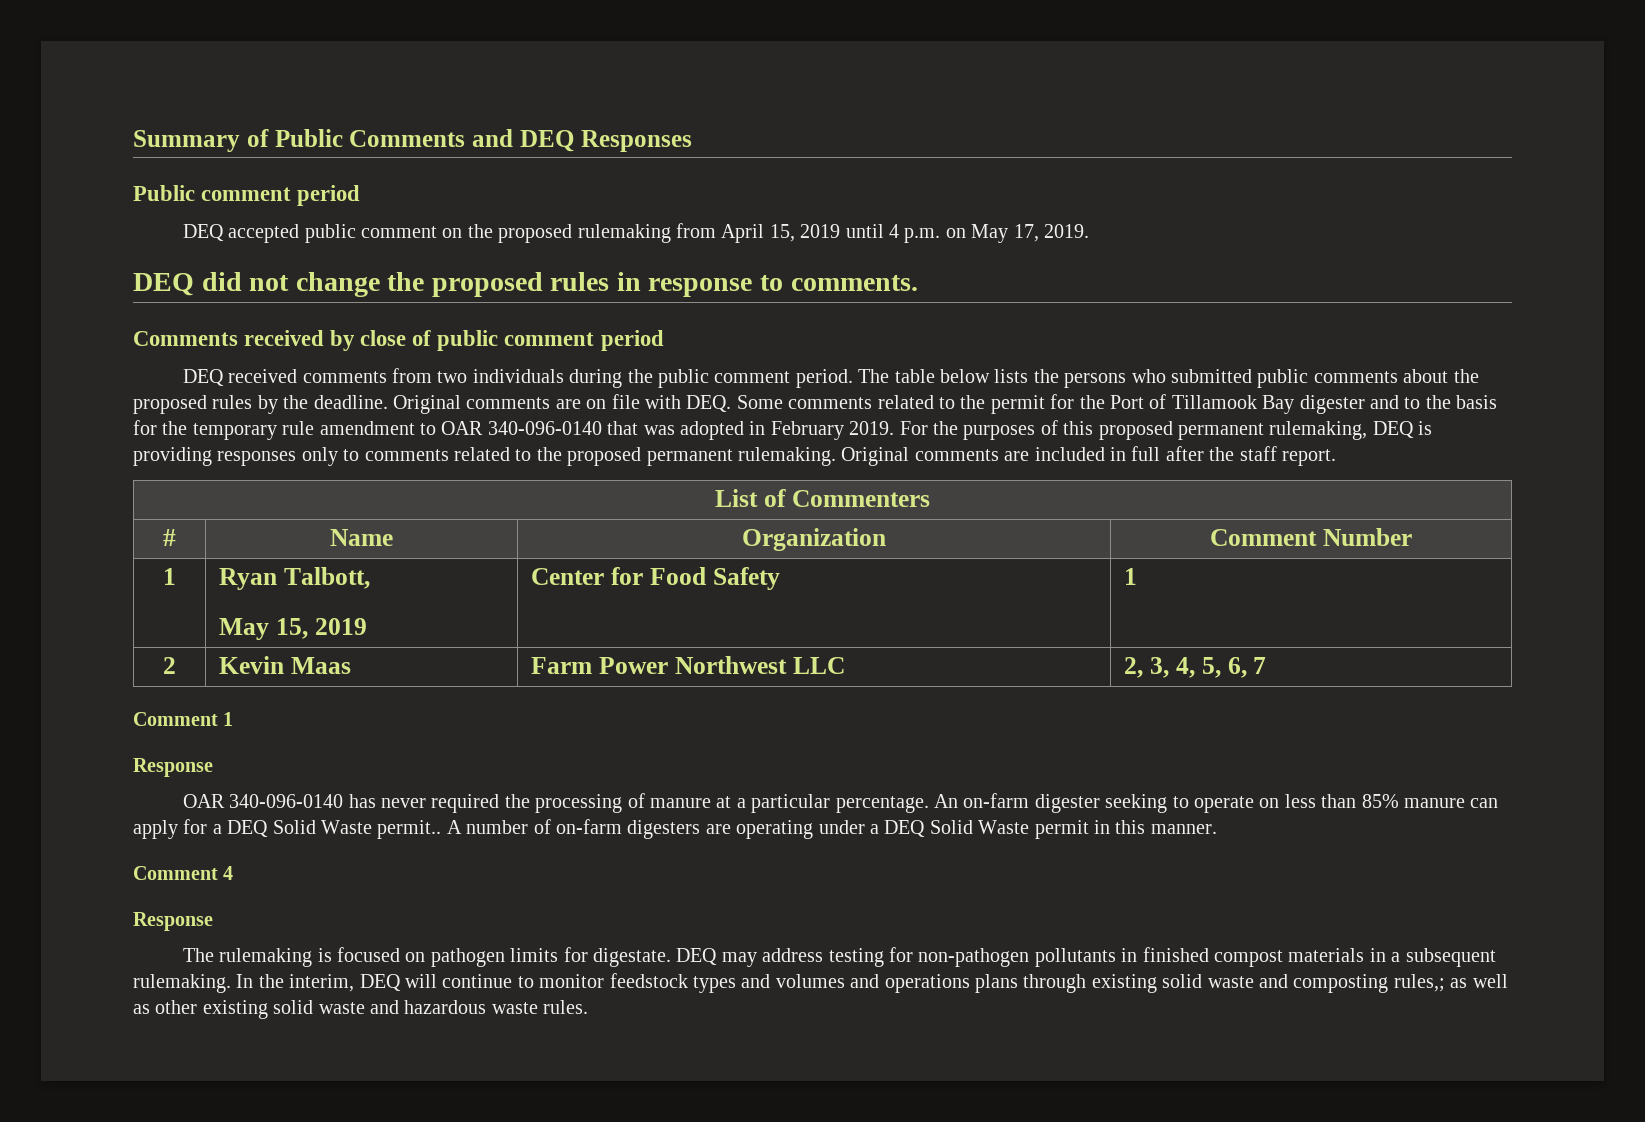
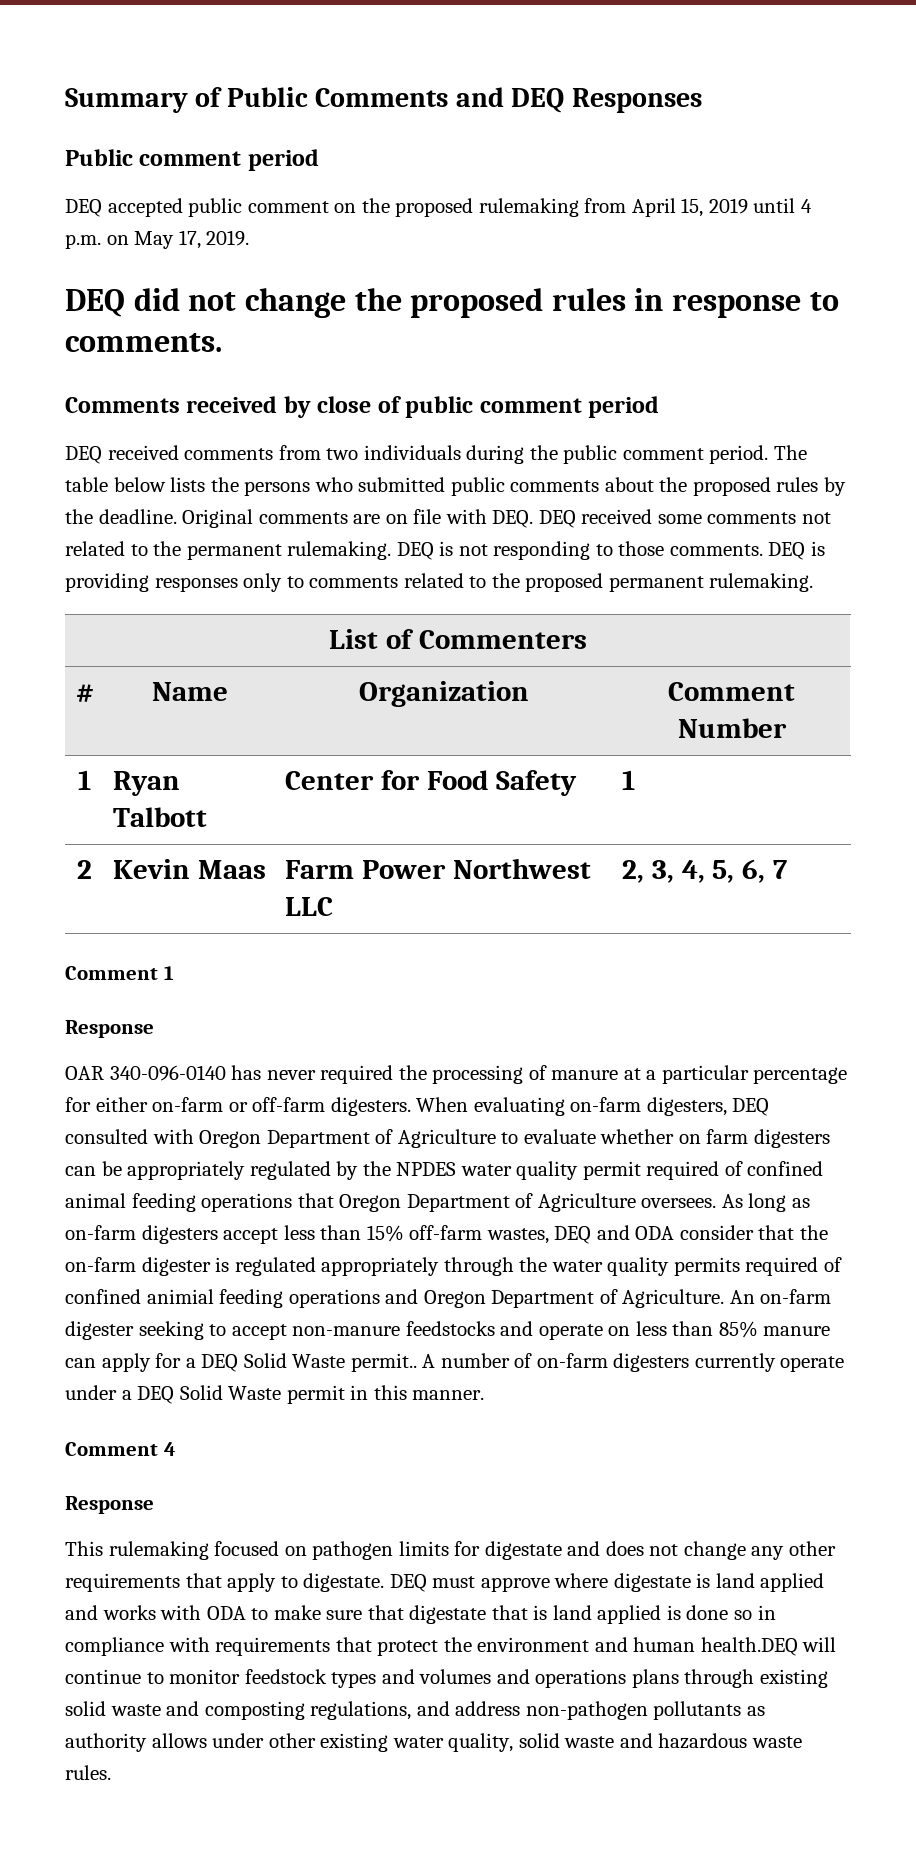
[736,394,1498,414] [133,420,1368,440] Some comments related to the permit for the Port of Tillamook Bay digester and to the basis for the temporary rule amendment to OAR 340-096-0140 that was adopted in February 2019. For the purposes of this proposed permanent rulemaking, -> [538,509,831,528] [65,541,763,560] DEQ received some comments not related to the permanent rulemaking. DEQ is not responding to those comments.
[841,446,1336,466] Original comments are included in full after the staff report. -> (814, 582) none
[283,567,370,589] [218,618,367,640] Talbott, // May 15, 2019 -> [112,807,207,827] Talbott
[835,796,929,813] percentage. -> [753,1067,848,1084] [65,1097,770,1116] [65,1129,830,1148] [65,1161,824,1180] [65,1193,810,1212] [65,1225,828,1244] [65,1257,842,1276] [65,1289,725,1308] percentage for either on-farm or off-farm digesters. When evaluating on-farm digesters, DEQ consulted with Oregon Department of Agriculture to evaluate whether on farm digesters can be appropriately regulated by the NPDES water quality permit required of confined animal feeding operations that Oregon Department of Agriculture oversees. As long as on-farm digesters accept less than 15% off-farm wastes, DEQ and ODA consider that the on-farm digester is regulated appropriately through the water quality permits required of confined animial feeding operations and Oregon Department of Agriculture.
(1189, 802) none -> [231,1321,534,1340] accept non-manure feedstocks and
[705,820,814,839] are operating -> [694,1353,845,1372] currently operate
[182,948,332,967] The rulemaking is -> [65,1541,209,1560] This rulemaking
[593,947,1496,967] [133,974,401,993] digestate. DEQ may address testing for non-pathogen pollutants in finished compost materials in a subsequent rulemaking. In the interim, DEQ -> [484,1541,836,1560] [65,1573,825,1592] [65,1605,776,1624] [65,1637,798,1656] digestate and does not change any other requirements that apply to digestate. DEQ must approve where digestate is land applied and works with ODA to make sure that digestate that is land applied is done so in compliance with requirements that protect the environment and human health.DEQ
[1393,974,1508,992] [133,1000,268,1019] rules,; as well as other existing -> [310,1701,765,1720] [65,1733,514,1752] regulations, and address non-pathogen pollutants as authority allows under other existing water quality,

